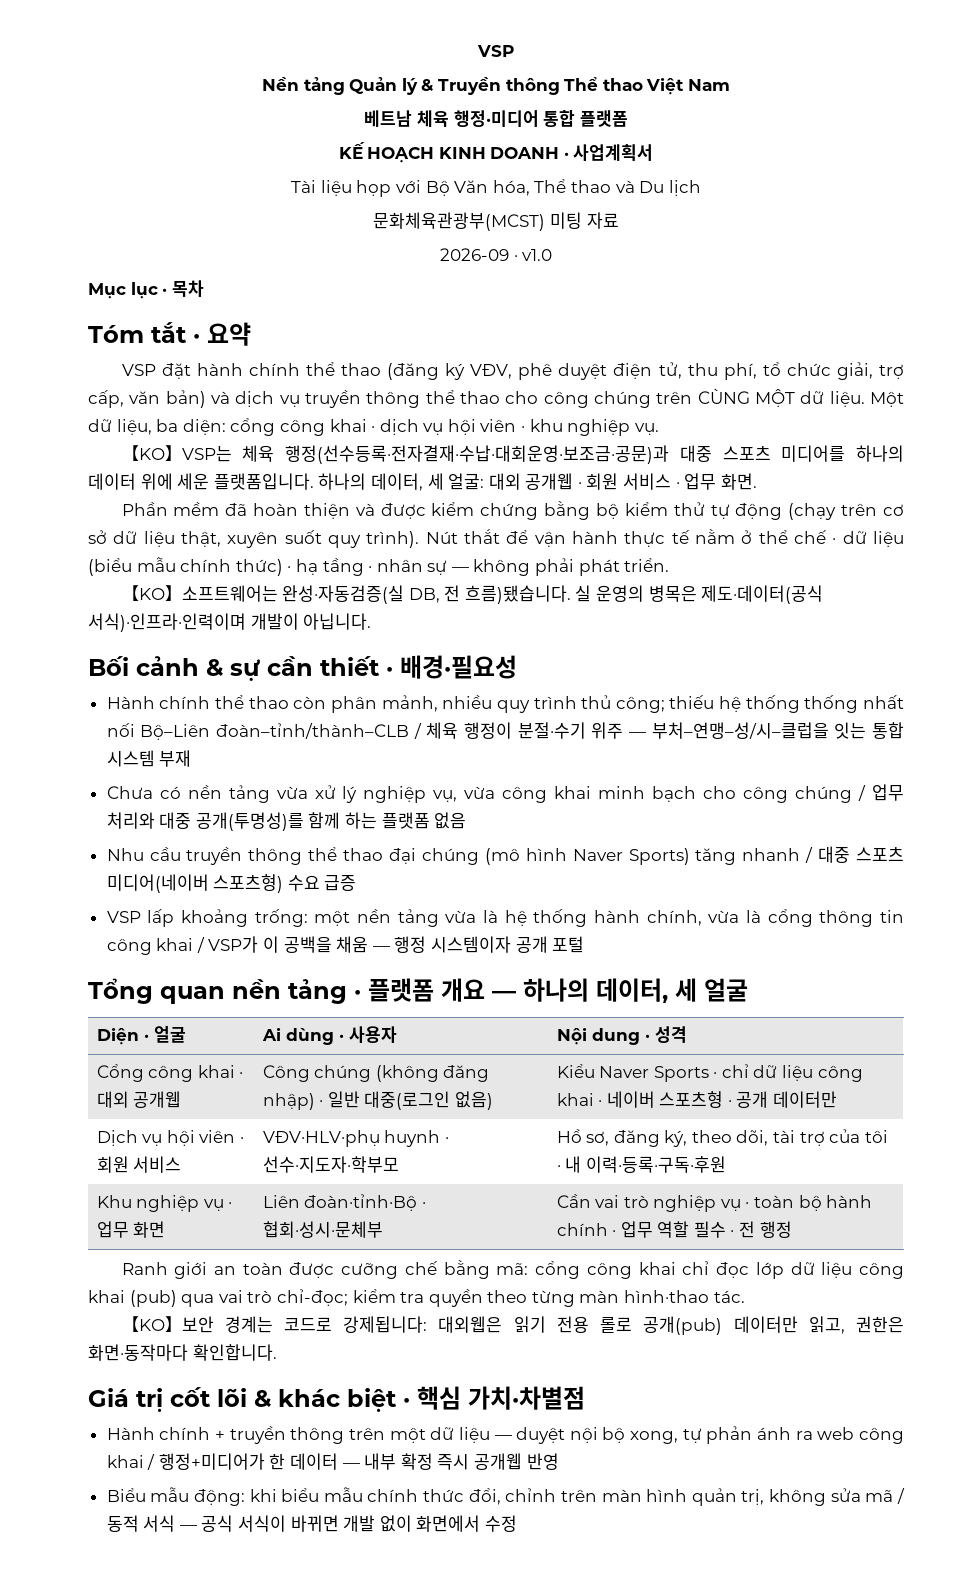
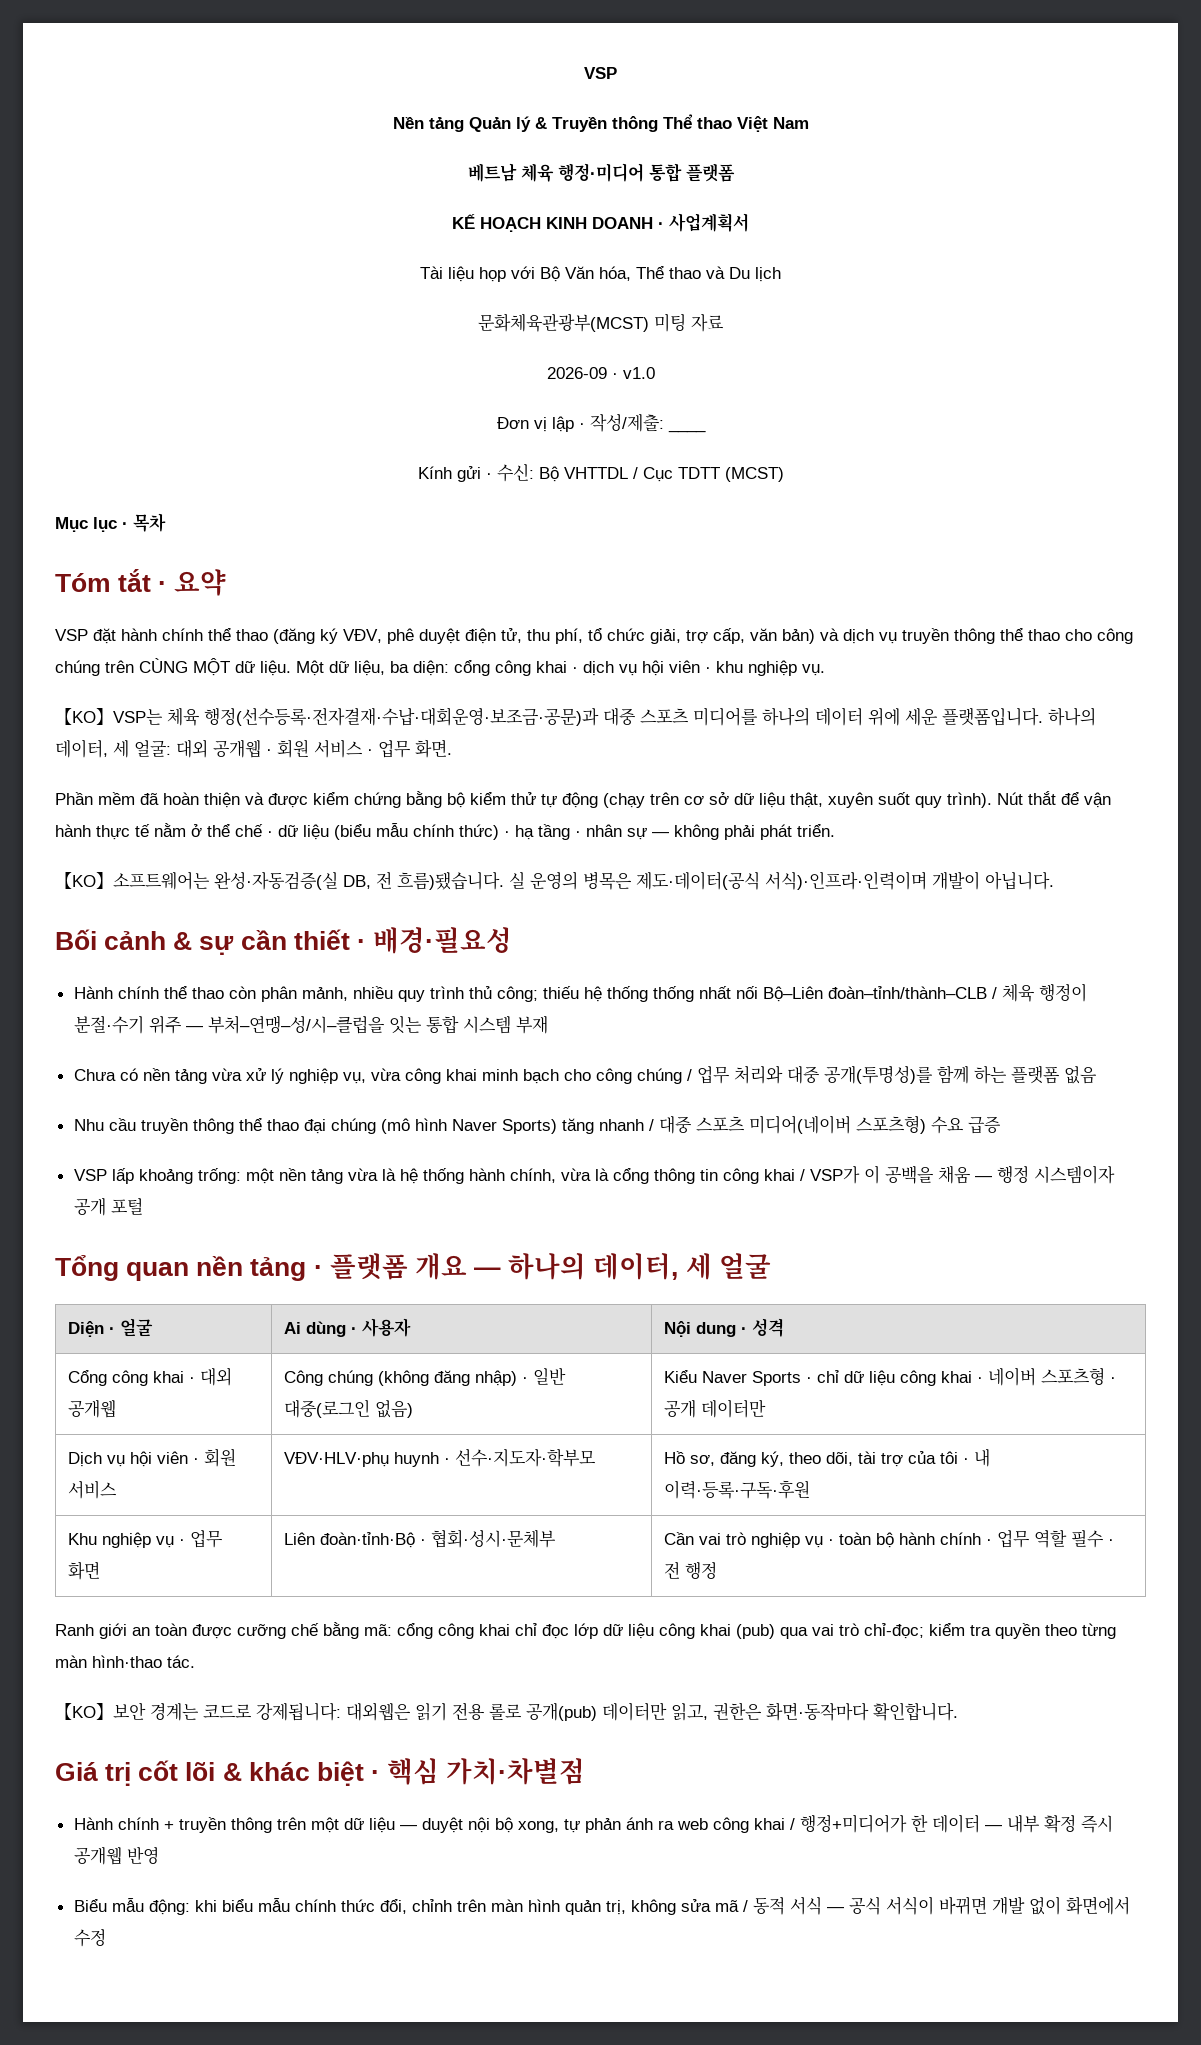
(553, 255) none -> [496,413,706,433] [417,464,784,482] // Đơn vị lập · 작성/제출: ____ // Kính gửi · 수신: Bộ VHTTDL / Cục TDTT (MCST)

